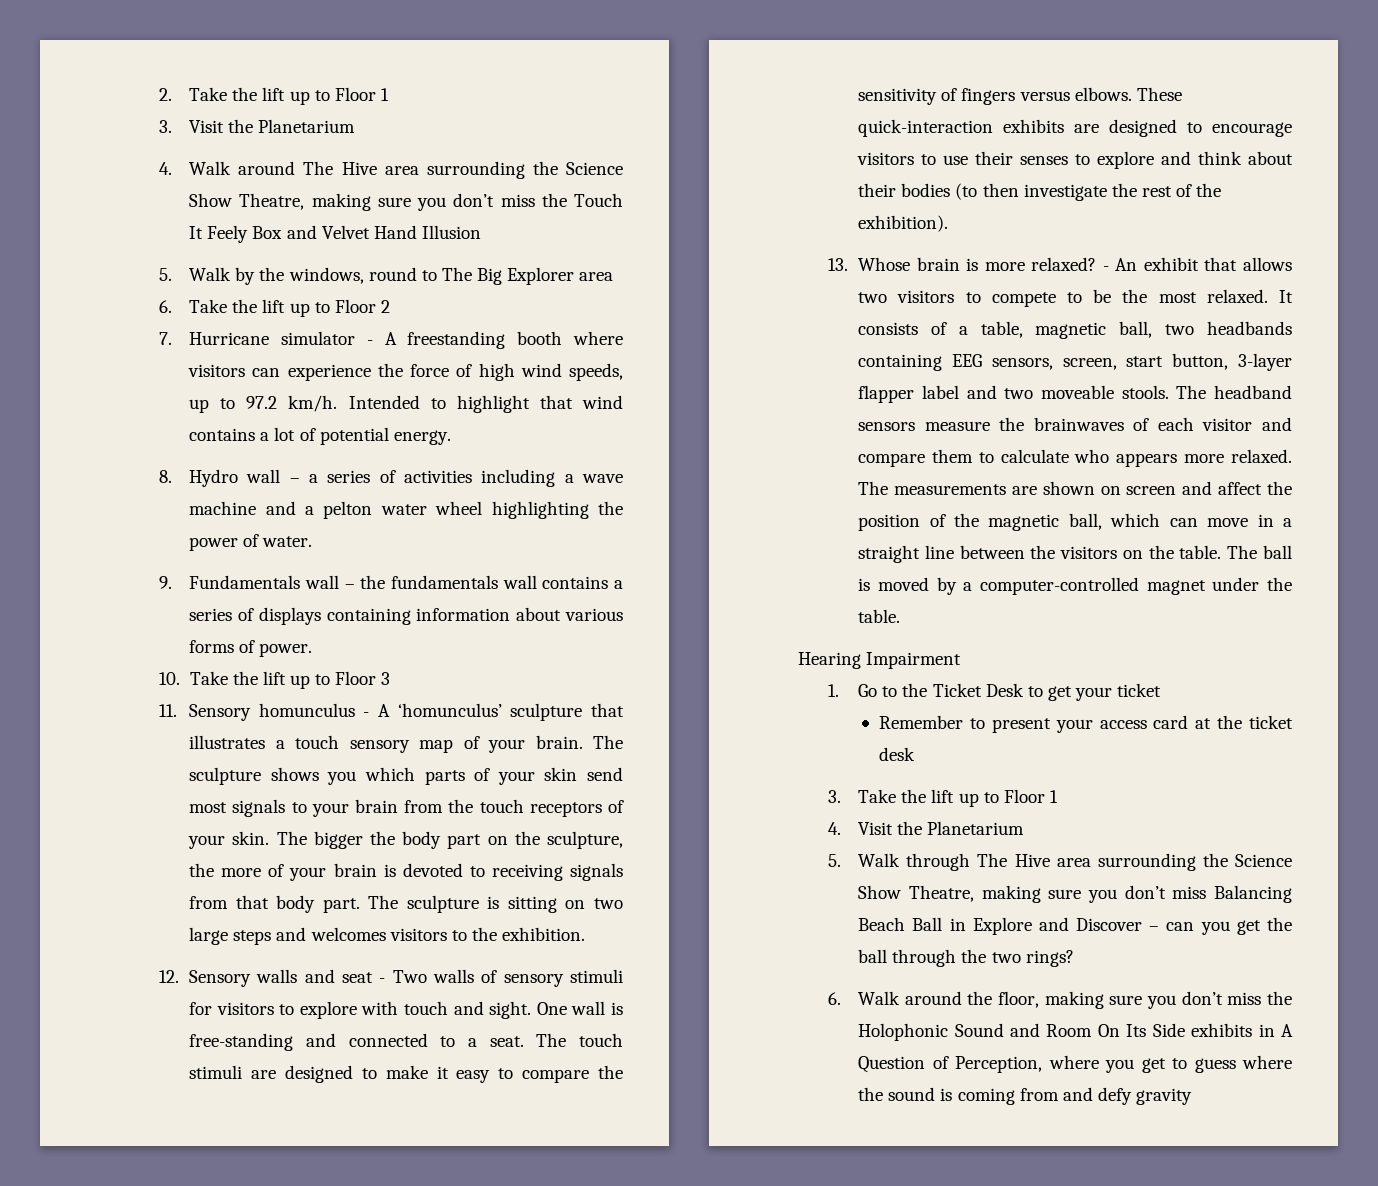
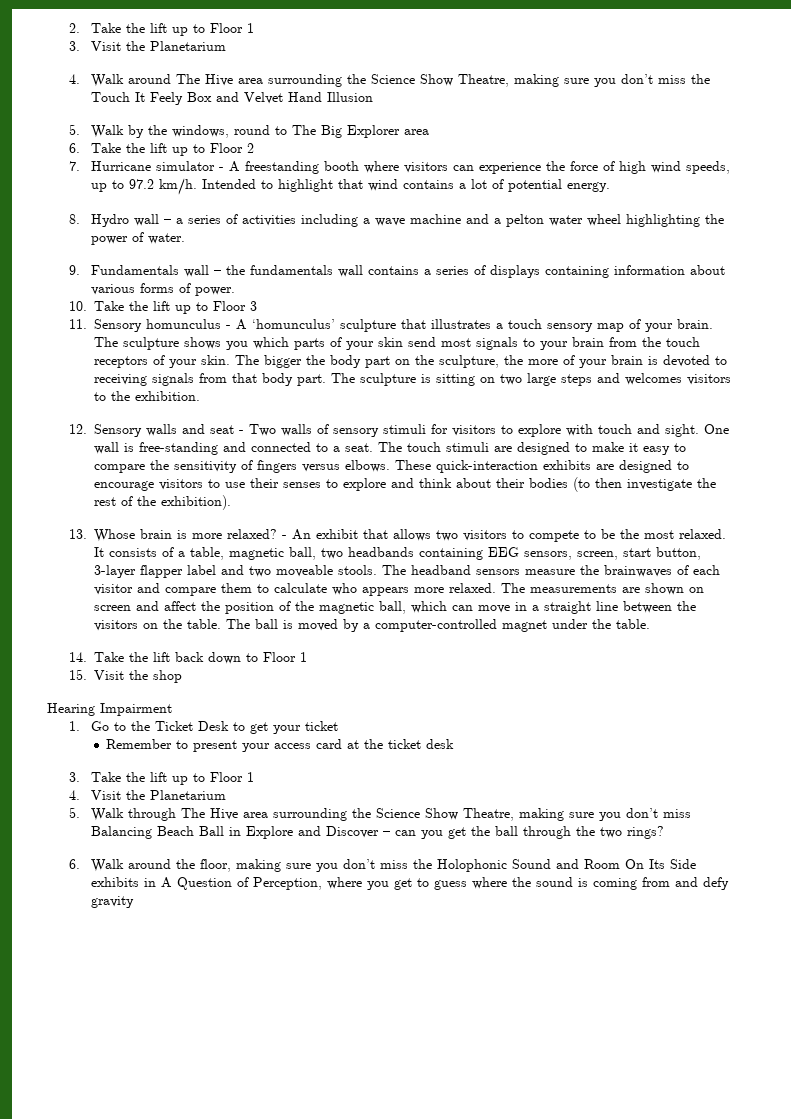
(901, 616) none -> [68,652,307,664] [68,669,182,683] // 14. Take the lift back down to Floor 1 // 15. Visit the shop

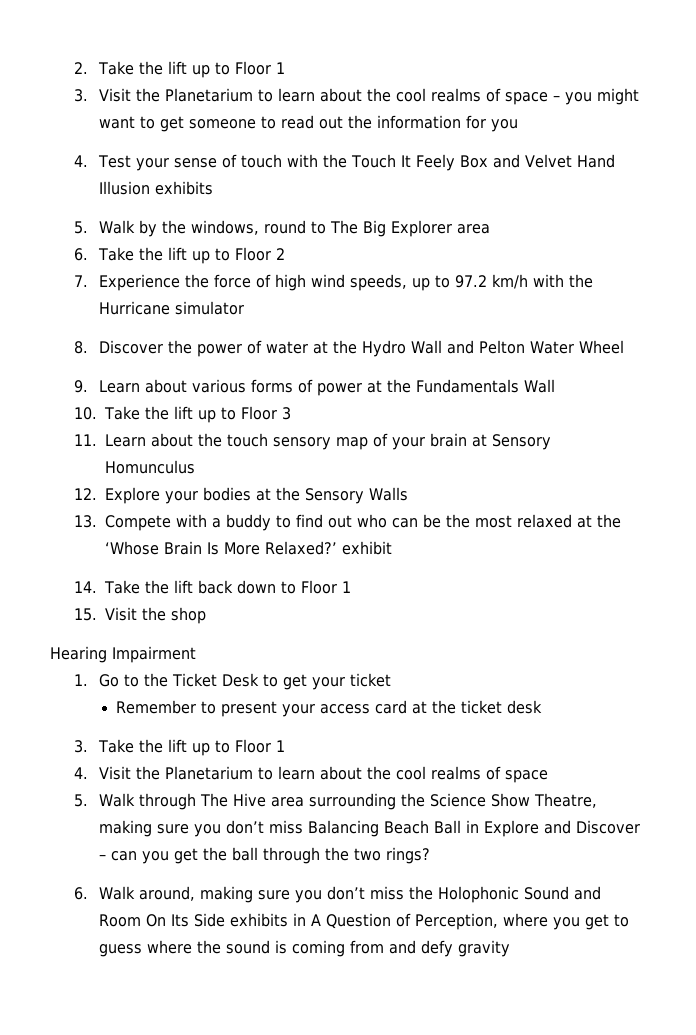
[68,74,686,87] // 4. Walk around The Hive area surrounding the Science Show Theatre, making sure you don’t miss -> [257,88,639,105] [98,115,518,132] [74,154,318,171] to learn about the cool realms of space – you might want to get someone to read out the information for you // 4. Test your sense of touch with
(373, 97) none -> [154,181,213,195] exhibits
[90,161,541,174] Hurricane simulator - A freestanding booth where visitors can experience -> [98,274,180,291] Experience
[158,178,610,195] [68,214,724,227] [90,232,185,245] [68,265,725,278] [90,283,235,296] km/h. Intended to highlight that wind contains a lot of potential energy. // 8. Hydro wall – a series of activities including a wave machine and a pelton water wheel highlighting the power of water. // 9. Fundamentals wall – the fundamentals wall contains a series of displays containing information about various forms of power. -> [491,274,593,289] [98,301,244,315] [74,340,624,357] [74,379,555,396] km/h with the Hurricane simulator // 8. Discover the power of water at the Hydro Wall and Pelton Water Wheel // 9. Learn about various forms of power at the Fundamentals Wall
[93,319,503,332] Sensory homunculus - A ‘homunculus’ sculpture that illustrates a -> [105,433,223,447] Learn about the
[676,319,713,329] [93,337,700,350] [93,355,727,368] [93,373,731,386] [93,391,200,401] [68,424,729,437] [93,442,686,455] [93,460,689,473] [93,477,716,492] [93,495,231,510] [68,529,726,542] [93,547,701,560] [93,565,720,578] [93,583,704,596] [93,601,696,614] [93,619,650,632] brain. The sculpture shows you which parts of your skin send most signals to your brain from the touch receptors of your skin. The bigger the body part on the sculpture, the more of your brain is devoted to receiving signals from that body part. The sculpture is sitting on two large steps and welcomes visitors to the exhibition. // 12. Sensory walls and seat - Two walls of sensory stimuli for visitors to explore with touch and sight. One wall is free-standing and connected to a seat. The touch stimuli are designed to make it easy to compare the sensitivity of fingers versus elbows. These quick-interaction exhibits are designed to encourage visitors to use their senses to explore and think about their bodies (to then investigate the rest of the exhibition). // 13. Whose brain is more relaxed? - An exhibit that allows two visitors to compete to be the most relaxed. It consists of a table, magnetic ball, two headbands containing EEG sensors, screen, start button, 3-layer flapper label and two moveable stools. The headband sensors measure the brainwaves of each visitor and compare them to calculate who appears more relaxed. The measurements are shown on screen and affect the position of the magnetic ball, which can move in a straight line between the visitors on the table. The ball is moved by a computer-controlled magnet under the table. -> [430,433,552,450] [105,460,196,474] [74,487,409,504] [74,514,622,531] [105,541,393,555] brain at Sensory Homunculus // 12. Explore your bodies at the Sensory Walls // 13. Compete with a buddy to find out who can be the most relaxed at the ‘Whose Brain Is More Relaxed?’ exhibit
(226, 795) none -> [257,766,548,783] to learn about the cool realms of space
[127,859,231,872] around the floor, -> [138,886,195,901] around,

